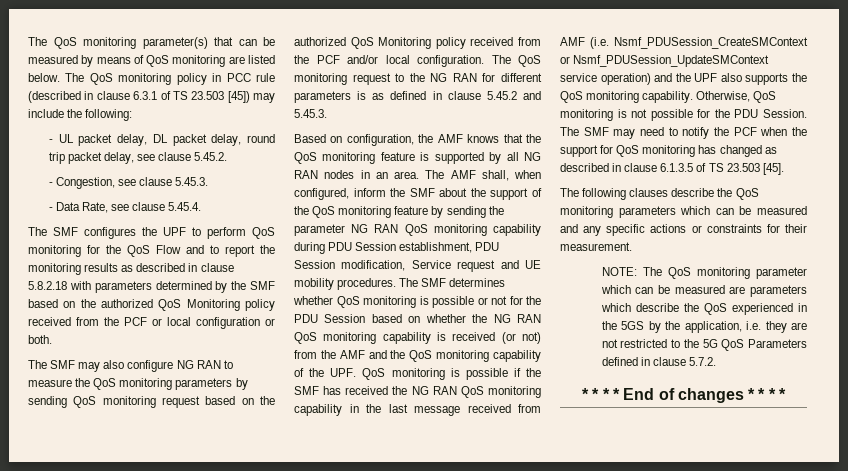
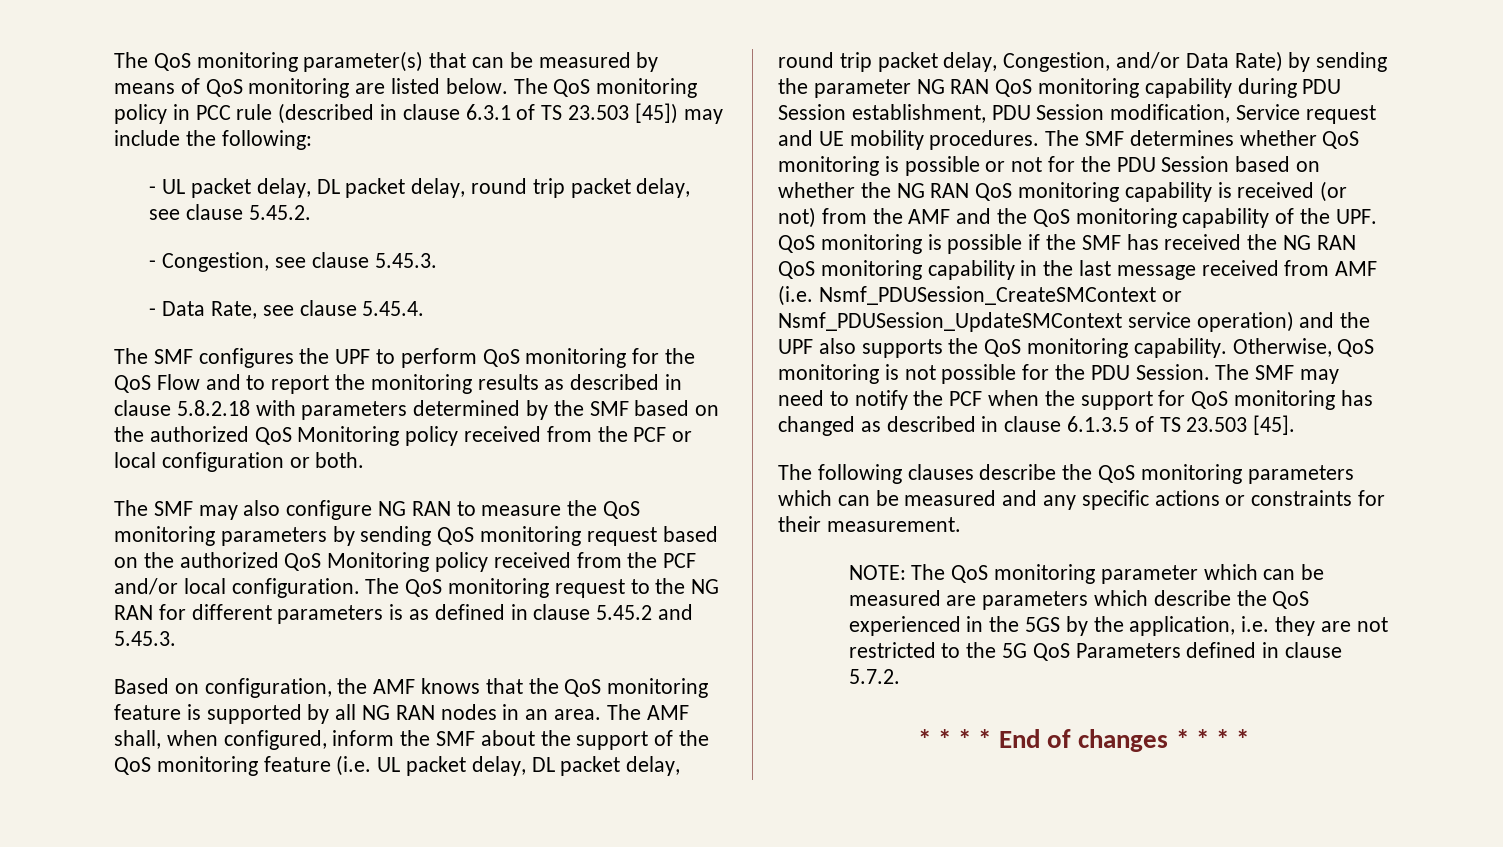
(429, 210) none -> [336,755,681,776] [778,51,1283,72] (i.e. UL packet delay, DL packet delay, round trip packet delay, Congestion, and/or Data Rate)

